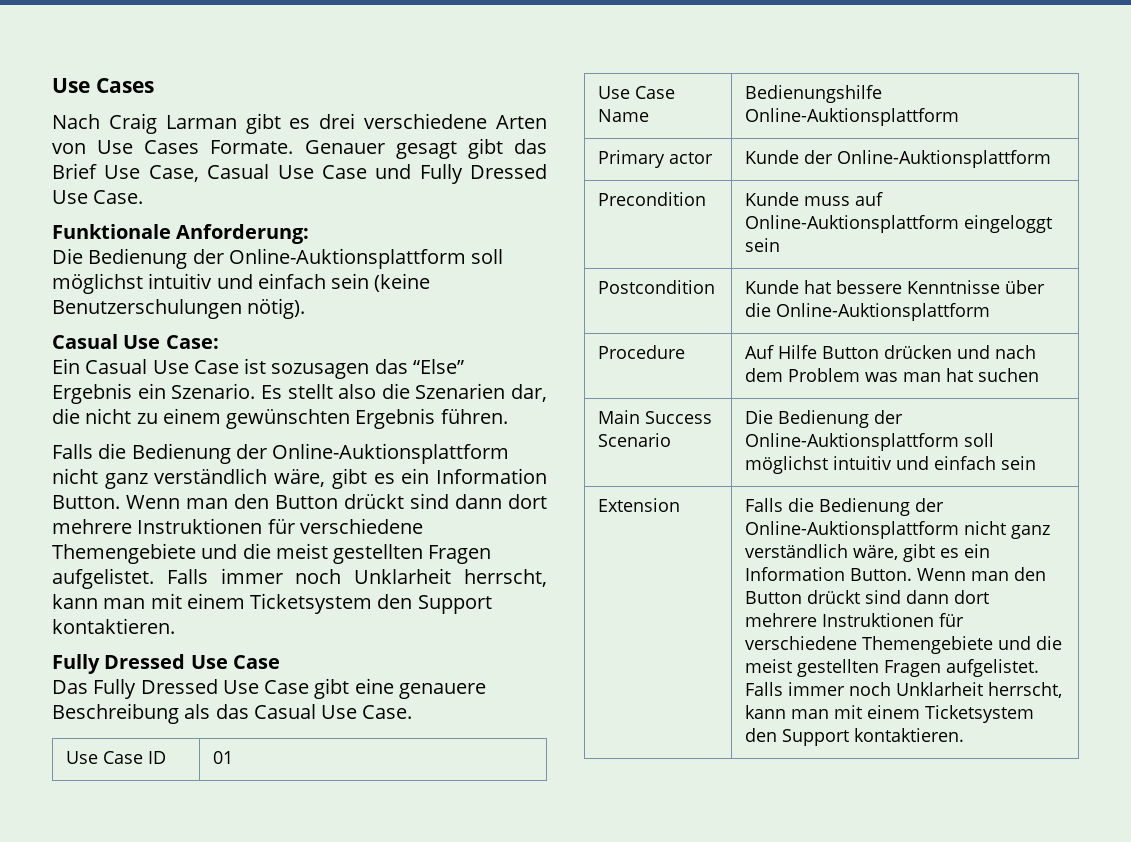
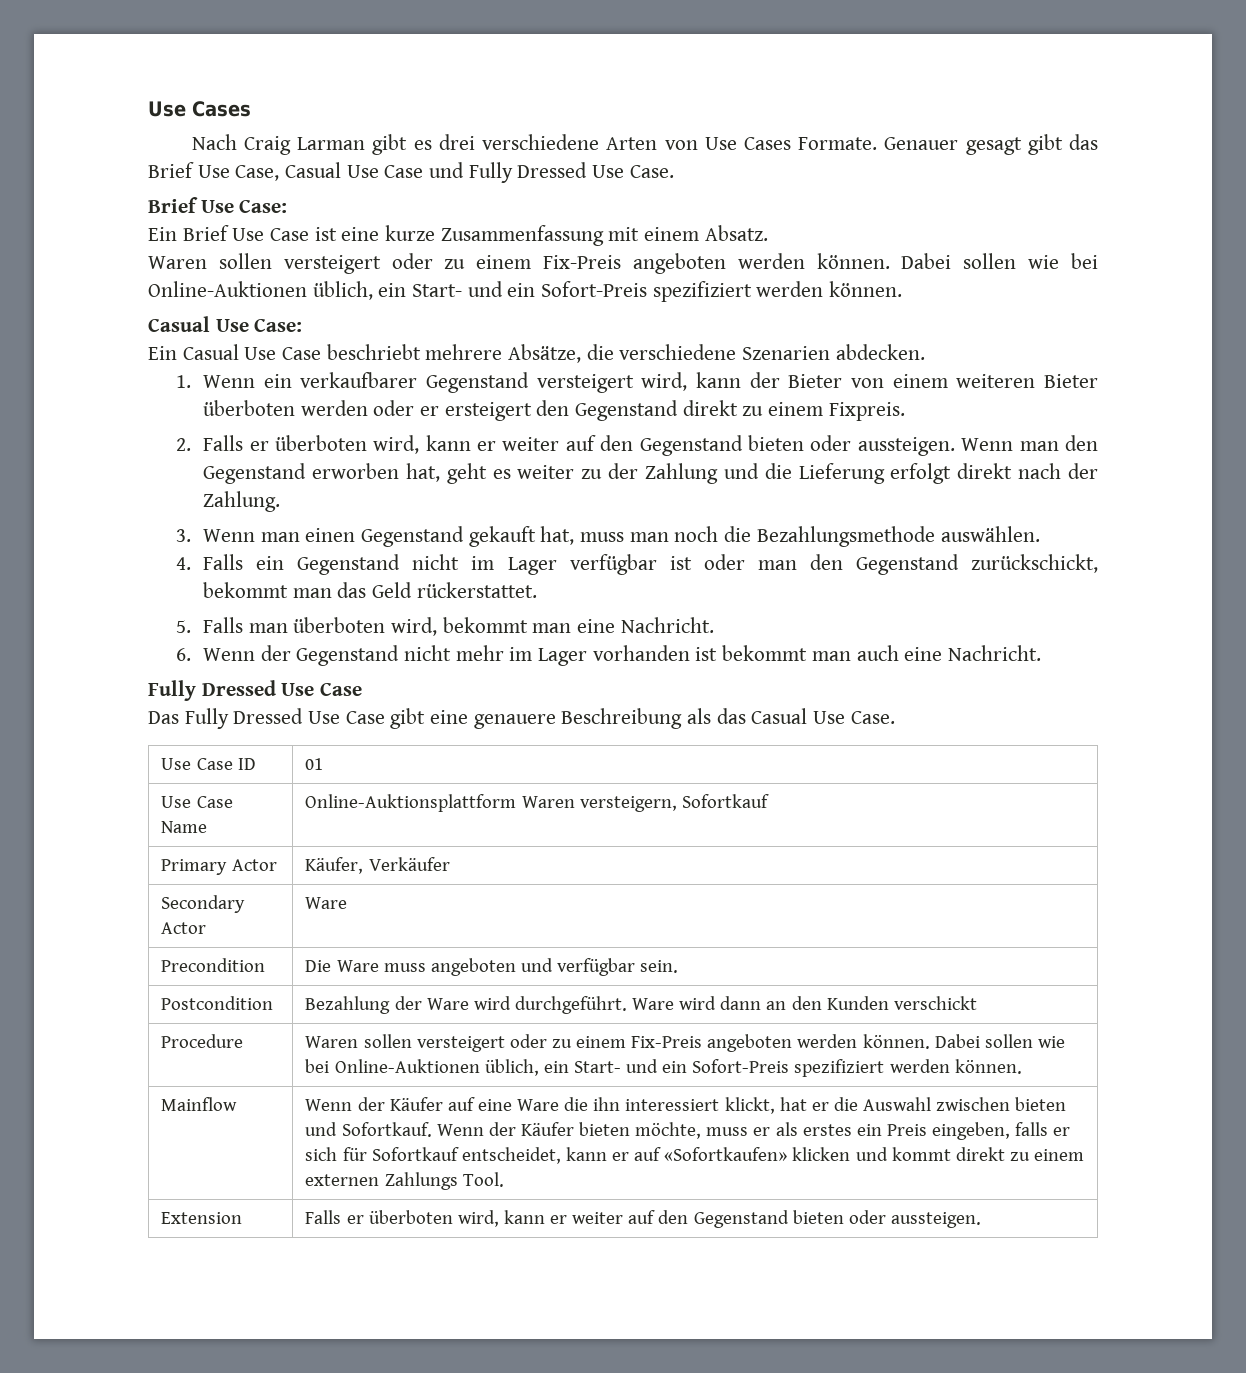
[52,224,310,244] [52,248,504,269] [52,273,431,294] [52,298,306,319] Funktionale Anforderung: // Die Bedienung der Online-Auktionsplattform soll möglichst intuitiv und einfach sein (keine Benutzerschulungen nötig). -> [148,197,288,213] [148,225,768,246] [148,253,1098,274] [148,281,903,302] Brief Use Case: // Ein Brief Use Case ist eine kurze Zusammenfassung mit einem Absatz. // Waren sollen versteigert oder zu einem Fix-Preis angeboten werden können. Dabei sollen wie bei Online-Auktionen üblich, ein Start- und ein Sofort-Preis spezifiziert werden können.
[244,358,464,379] [52,383,547,404] [52,408,508,429] [52,443,510,464] [52,468,547,489] [52,493,547,509] [52,518,423,534] [52,543,492,564] [52,568,547,589] [52,593,492,614] [52,618,175,634] ist sozusagen das “Else” Ergebnis ein Szenario. Es stellt also die Szenarien dar, die nicht zu einem gewünschten Ergebnis führen. // Falls die Bedienung der Online-Auktionsplattform nicht ganz verständlich wäre, gibt es ein Information Button. Wenn man den Button drückt sind dann dort mehrere Instruktionen für verschiedene Themengebiete und die meist gestellten Fragen aufgelistet. Falls immer noch Unklarheit herrscht, kann man mit einem Ticketsystem den Support kontaktieren. -> [326,344,925,363] [175,372,1099,393] [203,400,905,421] [175,435,1098,456] [203,463,1099,484] [203,491,281,512] [175,526,1040,547] [175,554,1098,575] [203,582,537,598] [175,617,714,636] [175,645,1041,666] beschriebt mehrere Absätze, die verschiedene Szenarien abdecken. // 1. Wenn ein verkaufbarer Gegenstand versteigert wird, kann der Bieter von einem weiteren Bieter überboten werden oder er ersteigert den Gegenstand direkt zu einem Fixpreis. // 2. Falls er überboten wird, kann er weiter auf den Gegenstand bieten oder aussteigen. Wenn man den Gegenstand erworben hat, geht es weiter zu der Zahlung und die Lieferung erfolgt direkt nach der Zahlung. // 3. Wenn man einen Gegenstand gekauft hat, muss man noch die Bezahlungsmethode auswählen. // 4. Falls ein Gegenstand nicht im Lager verfügbar ist oder man den Gegenstand zurückschickt, bekommt man das Geld rückerstattet. // 5. Falls man überboten wird, bekommt man eine Nachricht. // 6. Wenn der Gegenstand nicht mehr im Lager vorhanden ist bekommt man auch eine Nachricht.
[745,85,883,103] [745,108,960,126] [598,150,714,168] [745,150,1052,168] [598,192,707,206] [745,192,884,206] [745,215,1053,233] [745,238,781,252] [598,280,716,294] [745,280,1046,294] [745,303,991,321] [598,345,686,359] [745,345,1037,359] [745,368,1040,382] [598,410,713,424] [598,433,672,447] [745,410,904,428] [745,433,995,451] [745,456,1037,474] [598,498,681,512] [745,498,945,516] [745,521,1051,539] [745,544,991,562] [745,567,1047,581] [745,590,990,604] [745,613,965,627] [745,636,1063,654] [745,659,1040,677] [745,682,1063,698] [745,705,1035,723] [745,728,965,746] Bedienungshilfe Online-Auktionsplattform // Primary actor | Kunde der Online-Auktionsplattform // Precondition | Kunde muss auf Online-Auktionsplattform eingeloggt sein // Postcondition | Kunde hat bessere Kenntnisse über die Online-Auktionsplattform // Procedure | Auf Hilfe Button drücken und nach dem Problem was man hat suchen // Main Success Scenario | Die Bedienung der Online-Auktionsplattform soll möglichst intuitiv und einfach sein // Extension | Falls die Bedienung der Online-Auktionsplattform nicht ganz verständlich wäre, gibt es ein Information Button. Wenn man den Button drückt sind dann dort mehrere Instruktionen für verschiedene Themengebiete und die meist gestellten Fragen aufgelistet. Falls immer noch Unklarheit herrscht, kann man mit einem Ticketsystem den Support kontaktieren. -> [305,794,769,812] [161,859,277,875] [305,857,450,874] [161,895,246,913] [161,922,207,934] [305,897,348,909] [161,958,266,972] [305,958,679,976] [161,996,274,1010] [305,996,977,1014] [161,1034,244,1048] [305,1034,1065,1052] [305,1059,1022,1077] [161,1097,238,1111] [305,1097,1067,1114] [305,1122,1071,1140] [305,1147,1085,1164] [305,1172,504,1190] [161,1212,243,1224] [305,1210,981,1228] Online-Auktionsplattform Waren versteigern, Sofortkauf // Primary Actor | Käufer, Verkäufer // Secondary Actor | Ware // Precondition | Die Ware muss angeboten und verfügbar sein. // Postcondition | Bezahlung der Ware wird durchgeführt. Ware wird dann an den Kunden verschickt // Procedure | Waren sollen versteigert oder zu einem Fix-Preis angeboten werden können. Dabei sollen wie bei Online-Auktionen üblich, ein Start- und ein Sofort-Preis spezifiziert werden können. // Mainflow | Wenn der Käufer auf eine Ware die ihn interessiert klickt, hat er die Auswahl zwischen bieten und Sofortkauf. Wenn der Käufer bieten möchte, muss er als erstes ein Preis eingeben, falls er sich für Sofortkauf entscheidet, kann er auf «Sofortkaufen» klicken und kommt direkt zu einem externen Zahlungs Tool. // Extension | Falls er überboten wird, kann er weiter auf den Gegenstand bieten oder aussteigen.

